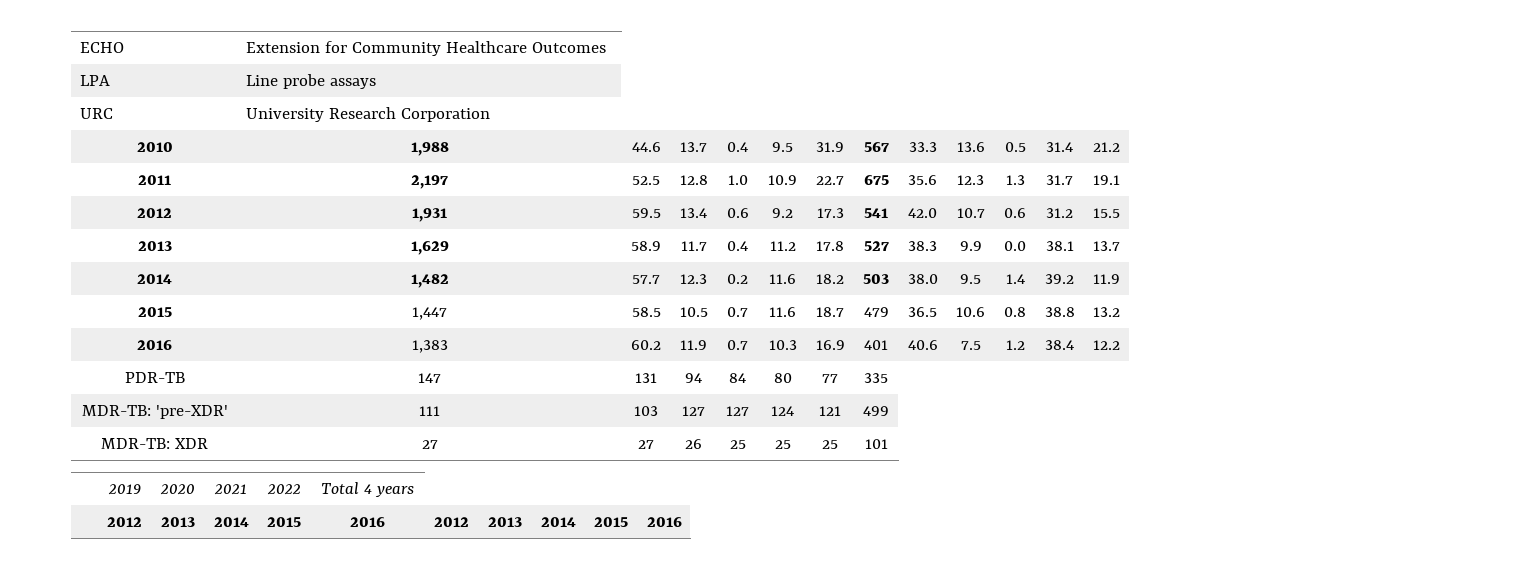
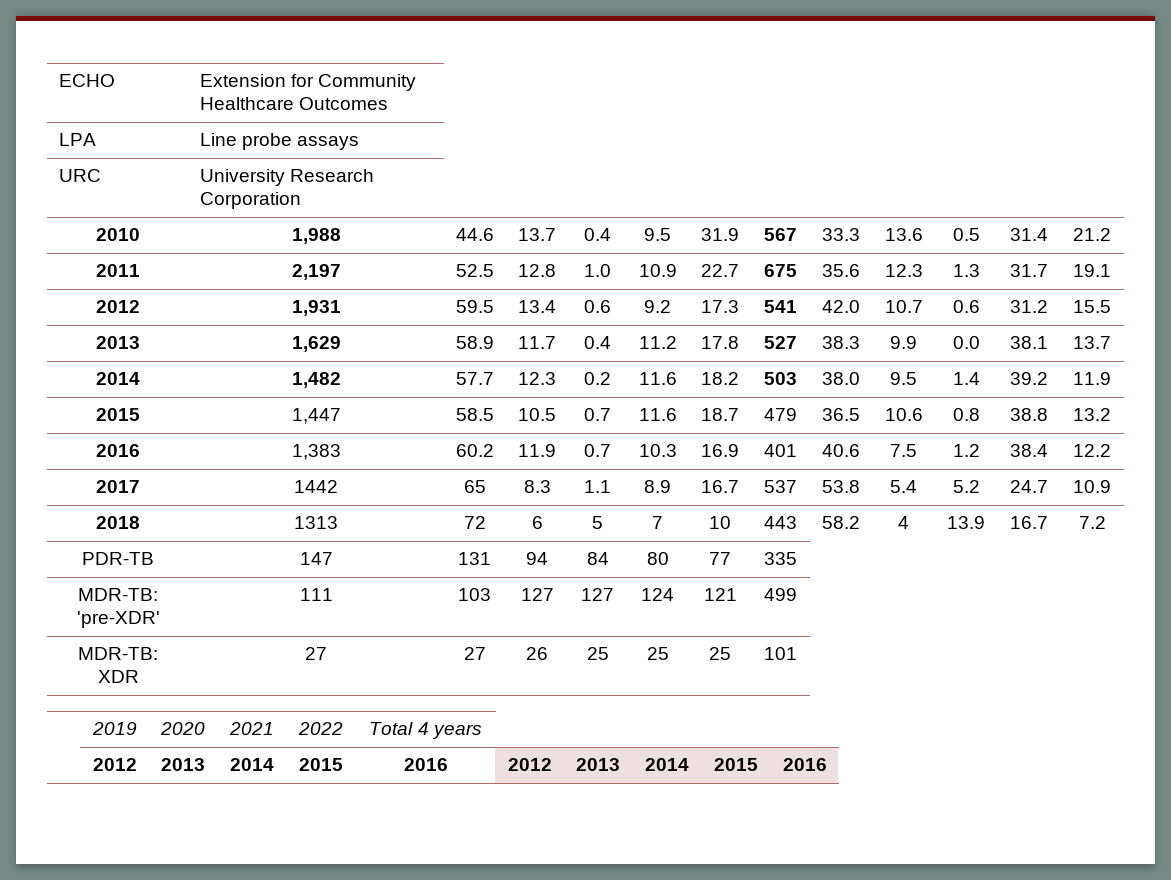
(1120, 345) none -> [96,480,140,493] [294,480,338,493] [463,480,486,493] [523,480,551,493] [584,480,611,493] [644,480,671,493] [701,480,739,493] [764,480,797,493] [822,480,860,493] [890,480,917,493] [952,480,980,493] [1010,480,1048,493] [1073,480,1111,493] [96,516,140,529] [294,516,338,529] [463,516,486,529] [531,516,543,529] [592,516,603,529] [652,516,663,529] [709,516,731,529] [764,516,797,529] [822,516,860,529] [898,516,909,529] [947,516,985,529] [1010,516,1048,529] [1078,516,1106,529] // 2017 | 1442 | 65 | 8.3 | 1.1 | 8.9 | 16.7 | 537 | 53.8 | 5.4 | 5.2 | 24.7 | 10.9 // 2018 | 1313 | 72 | 6 | 5 | 7 | 10 | 443 | 58.2 | 4 | 13.9 | 16.7 | 7.2

